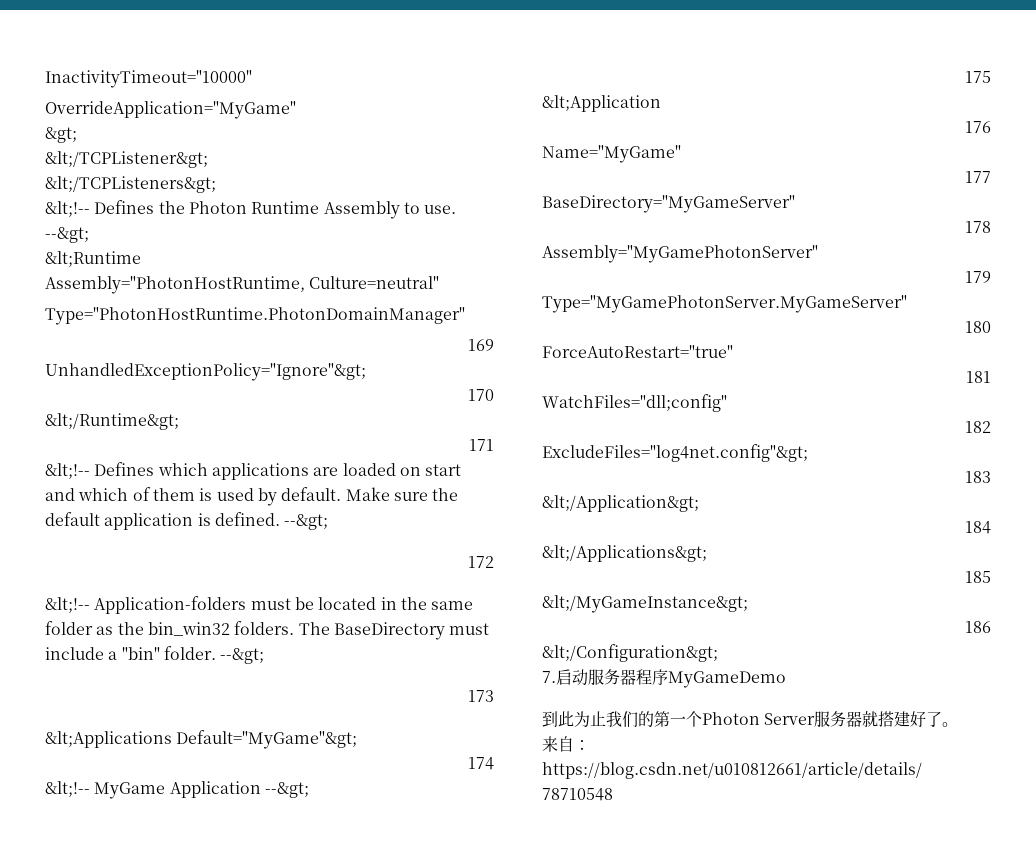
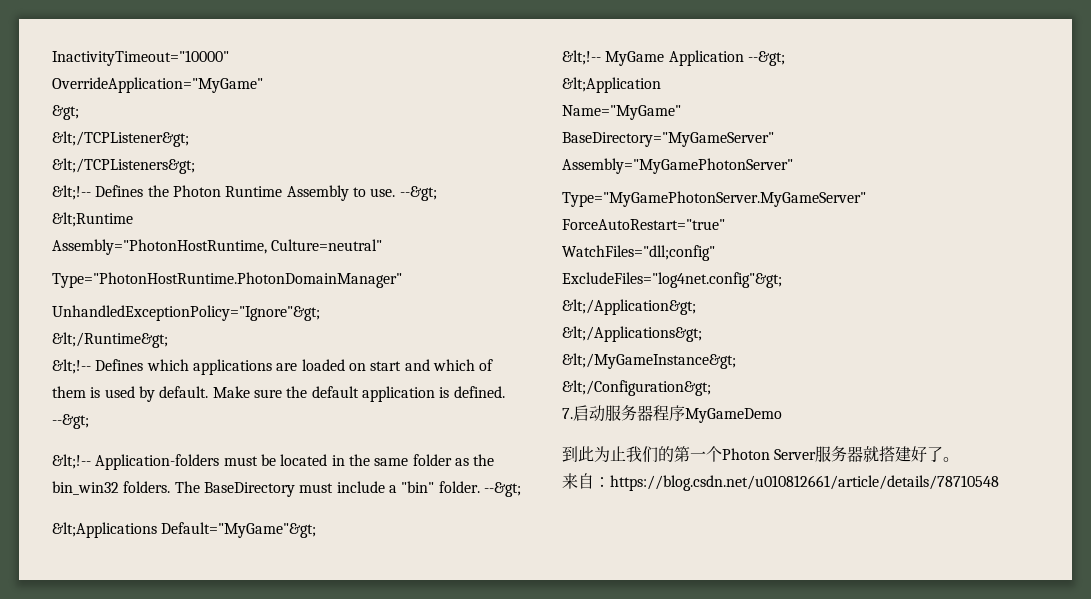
[468,339,494,351] // 169 -> (402, 280) none
[468,389,494,401] // 170 -> (320, 313) none
[469,439,494,451] // 171 -> (168, 340) none
[468,556,494,568] // 172 -> (89, 421) none
[468,690,494,702] // 173 -> (521, 489) none
[468,757,494,770] // 174 -> (317, 530) none
[965,71,991,83] // 175 -> (785, 58) none
[965,121,991,133] // 176 -> (661, 85) none
[965,171,991,183] // 177 -> (681, 112) none
[965,221,991,233] // 178 -> (774, 139) none
[965,271,991,283] // 179 -> (793, 166) none
[965,321,991,333] // 180 -> (866, 199) none
[966,371,991,383] // 181 -> (725, 224) none
[965,421,991,433] // 182 -> (715, 253) none
[965,471,991,483] // 183 -> (782, 280) none
[965,521,991,534] // 184 -> (696, 307) none
[965,571,991,583] // 185 -> (702, 334) none
[965,621,991,633] // 186 -> (736, 361) none

